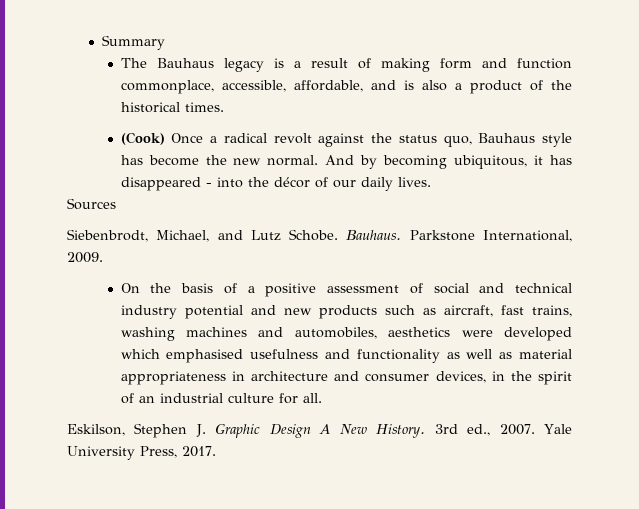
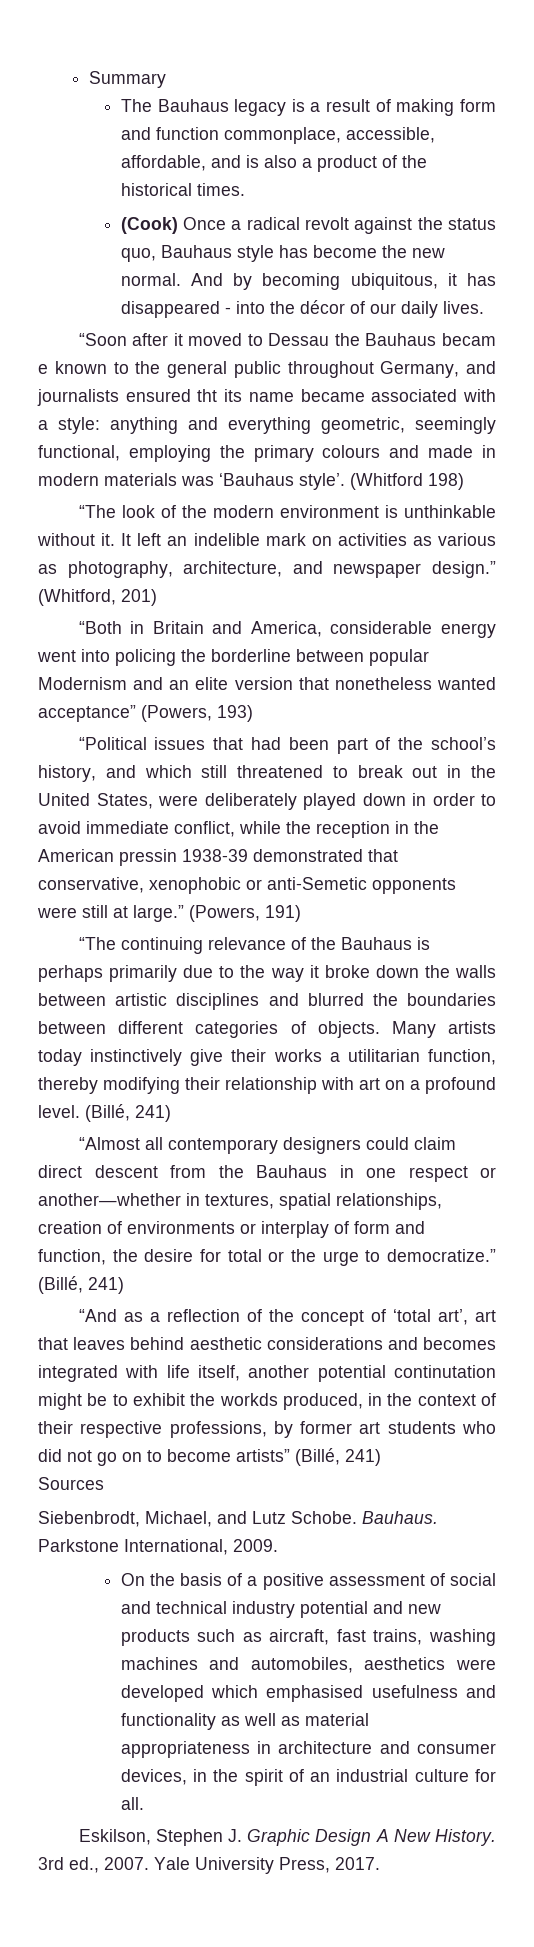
(431, 182) none -> [78,333,496,346] [38,361,496,378] [37,389,497,406] [38,417,496,434] [38,445,496,462] [38,473,464,490] [78,505,496,518] [37,533,497,546] [38,561,496,578] [38,589,157,606] [78,621,496,638] [37,649,429,666] [38,677,497,690] [38,705,253,722] [78,737,496,754] [38,765,496,782] [38,793,496,810] [38,821,439,838] [38,849,398,866] [38,877,456,894] [37,905,301,922] [78,937,430,954] [38,965,497,982] [38,993,497,1010] [38,1021,497,1038] [38,1049,497,1066] [38,1077,496,1094] [38,1104,171,1122] [78,1137,456,1154] [38,1165,496,1182] [38,1193,442,1210] [38,1221,425,1238] [38,1249,497,1266] [38,1276,124,1294] [78,1309,496,1326] [38,1337,496,1350] [38,1365,496,1382] [38,1393,497,1410] [38,1421,496,1438] [38,1448,381,1466] // “Soon after it moved to Dessau the Bauhaus becam e known to the general public throughout Germany, and journalists ensured tht its name became associated with a style: anything and everything geometric, seemingly functional, employing the primary colours and made in modern materials was ‘Bauhaus style’. (Whitford 198) // “The look of the modern environment is unthinkable without it. It left an indelible mark on activities as various as photography, architecture, and newspaper design.” (Whitford, 201) // “Both in Britain and America, considerable energy went into policing the borderline between popular Modernism and an elite version that nonetheless wanted acceptance” (Powers, 193) // “Political issues that had been part of the school’s history, and which still threatened to break out in the United States, were deliberately played down in order to avoid immediate conflict, while the reception in the American pressin 1938-39 demonstrated that conservative, xenophobic or anti-Semetic opponents were still at large.” (Powers, 191) // “The continuing relevance of the Bauhaus is perhaps primarily due to the way it broke down the walls between artistic disciplines and blurred the boundaries between different categories of objects. Many artists today instinctively give their works a utilitarian function, thereby modifying their relationship with art on a profound level. (Billé, 241) // “Almost all contemporary designers could claim direct descent from the Bauhaus in one respect or another—whether in textures, spatial relationships, creation of environments or interplay of form and function, the desire for total or the urge to democratize.” (Billé, 241) // “And as a reflection of the concept of ‘total art’, art that leaves behind aesthetic considerations and becomes integrated with life itself, another potential continutation might be to exhibit the workds produced, in the context of their respective professions, by former art students who did not go on to become artists” (Billé, 241)

